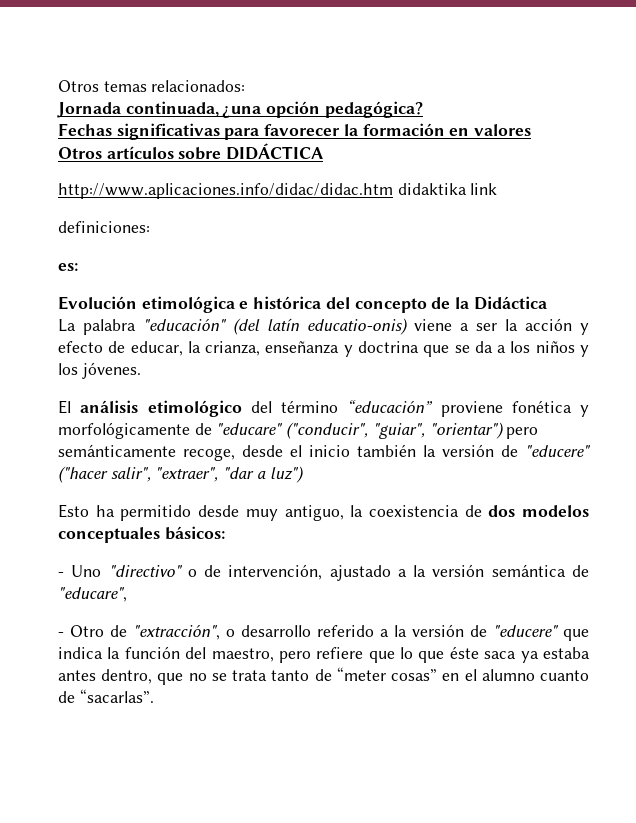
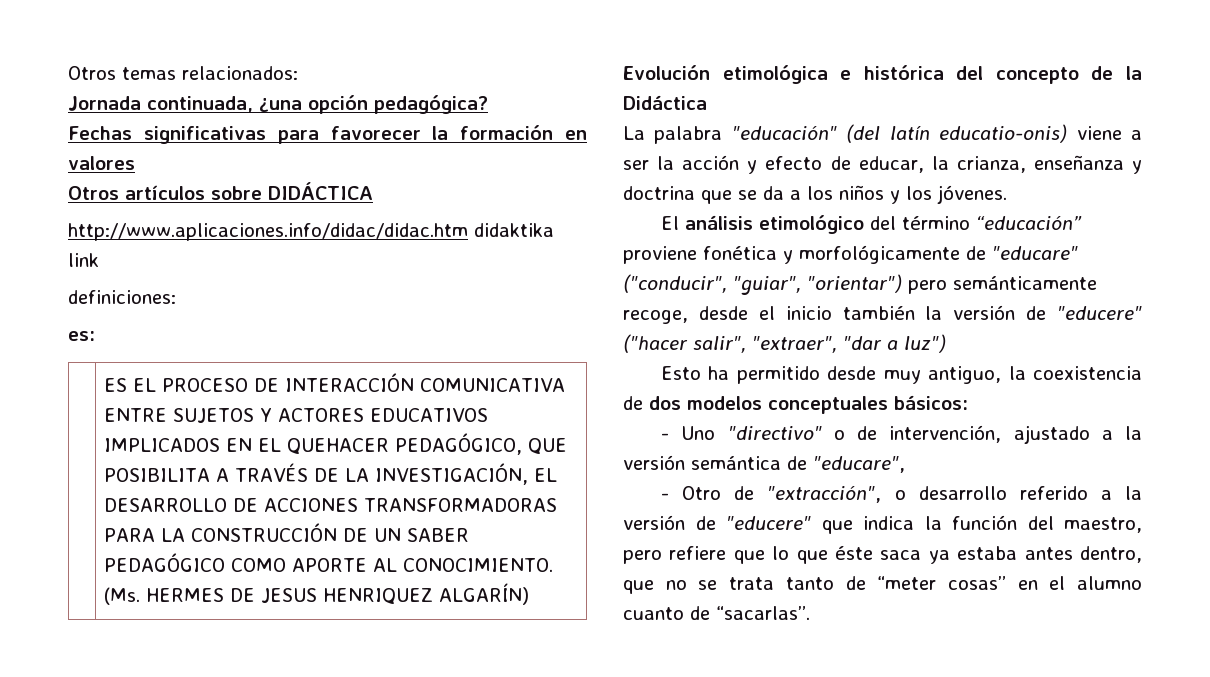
(78, 267) none -> [103,373,565,392] [103,408,488,423] [103,433,567,455] [103,463,557,485] [103,498,557,512] [103,523,469,542] [103,553,553,572] [103,583,529,605] // | ES EL PROCESO DE INTERACCIÓN COMUNICATIVA ENTRE SUJETOS Y ACTORES EDUCATIVOS IMPLICADOS EN EL QUEHACER PEDAGÓGICO, QUE POSIBILITA A TRAVÉS DE LA INVESTIGACIÓN, EL DESARROLLO DE ACCIONES TRANSFORMADORAS PARA LA CONSTRUCCIÓN DE UN SABER PEDAGÓGICO COMO APORTE AL CONOCIMIENTO. (Ms. HERMES DE JESUS HENRIQUEZ ALGARÍN)

